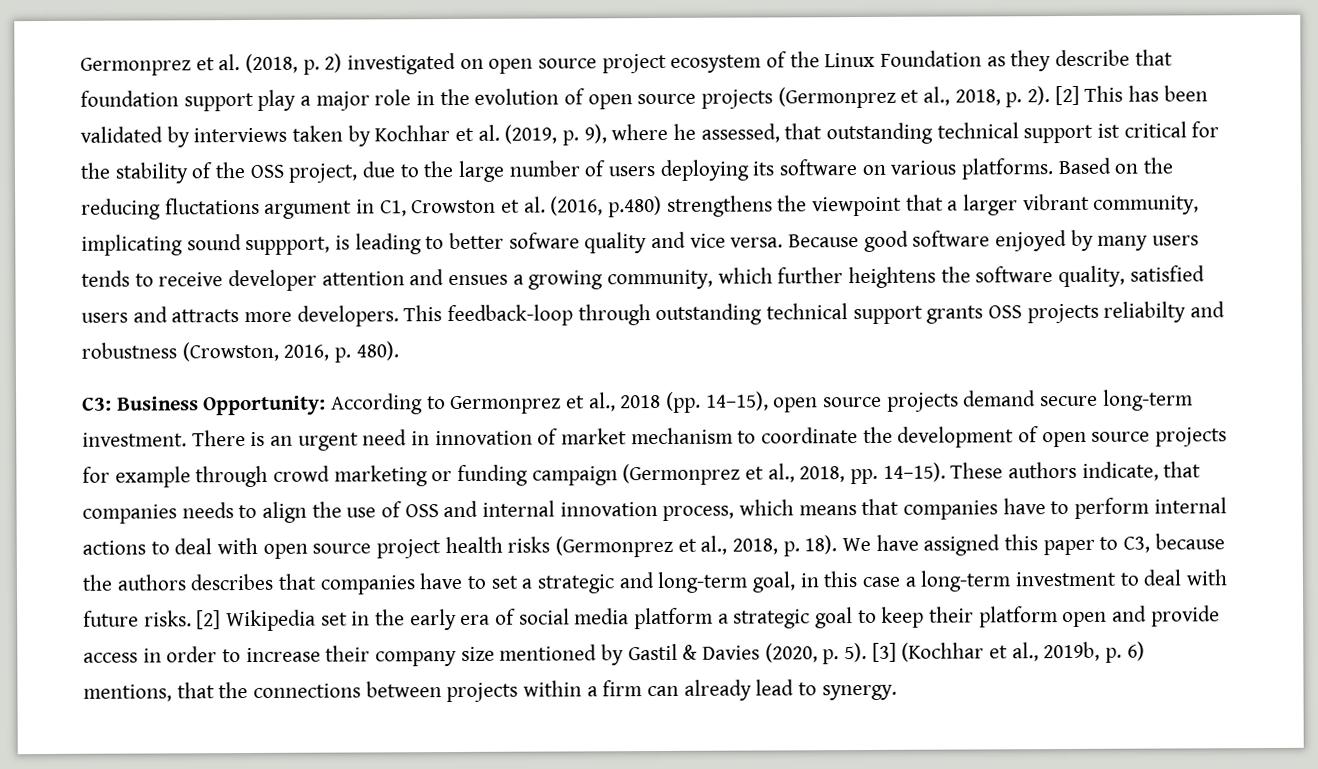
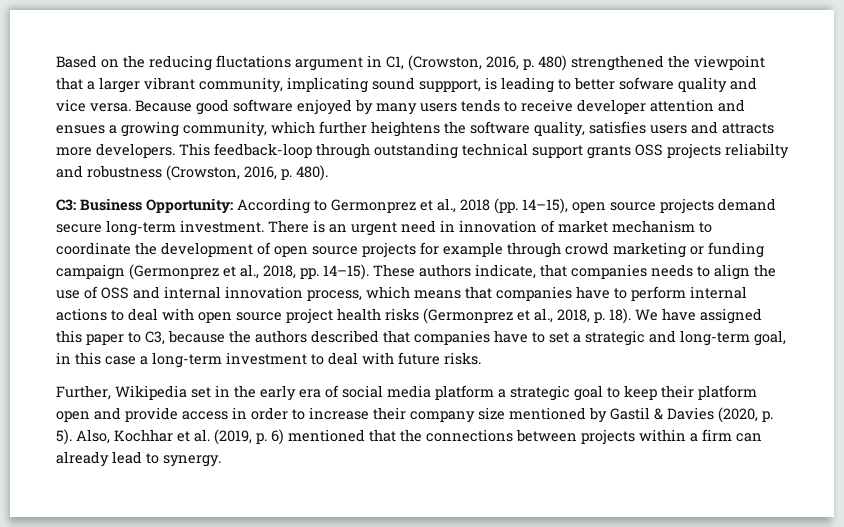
[80,49,1173,76] [80,85,1208,112] [80,121,1220,148] [80,158,1055,184] Germonprez et al. (2018, p. 2) investigated on open source project ecosystem of the Linux Foundation as they describe that foundation support play a major role in the evolution of open source projects (Germonprez et al., 2018, p. 2). [2] This has been validated by interviews taken by Kochhar et al. (2019, p. 9), where he assessed, that outstanding technical support ist critical for the stability of the OSS project, due to the large number of users deploying its software on various platforms. -> (56, 61) none
[411,195,773,218] Crowston et al. (2016, p.480) strengthens -> [408,55,664,71] (Crowston, 2016, p. 480) strengthened
[1129,265,1205,282] satisfied -> [589,121,646,134] satisfies
[190,573,274,591] describes -> [311,330,379,343] described
[196,610,222,630] [2] -> [56,385,111,400] // Further,
[871,641,1101,662] [3] (Kochhar et al., 2019b, -> [76,429,252,445] Also, Kochhar et al. (2019,
[83,684,172,702] mentions, -> [288,429,365,442] mentioned

